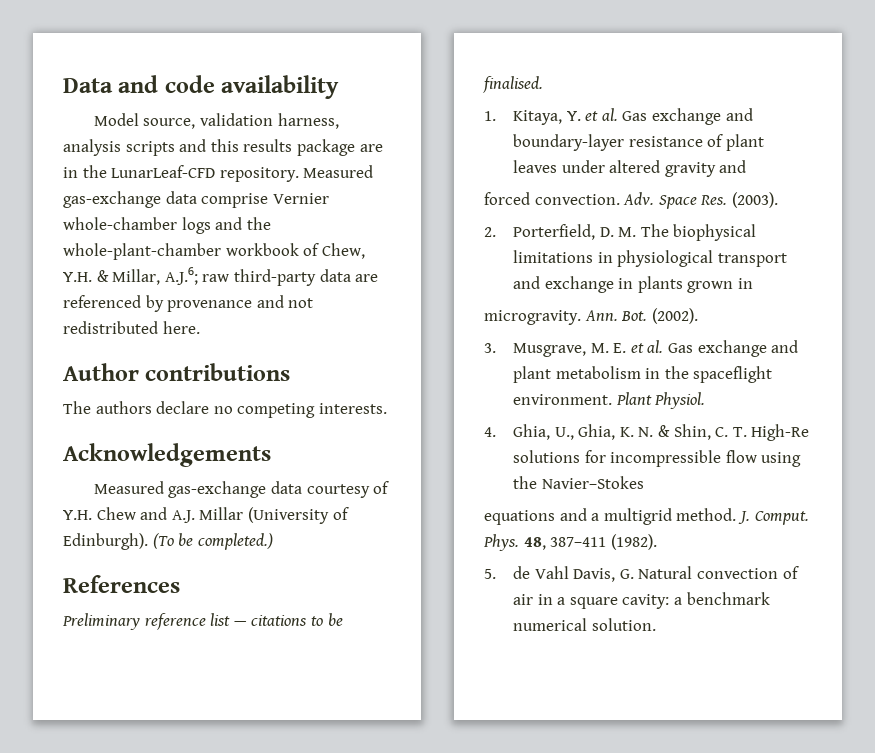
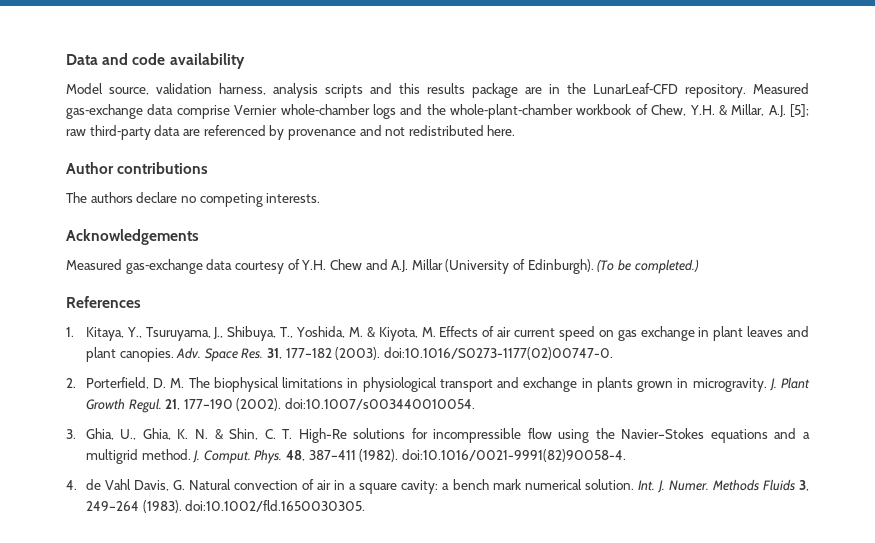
[164,267,198,285] A.J.⁶; -> [768,104,809,117] A.J. [5];
[62,613,343,630] [483,76,543,93] [484,108,753,125] [513,134,764,151] [513,160,747,177] [484,192,620,205] Preliminary reference list — citations to be finalised. // 1. Kitaya, Y. et al. Gas exchange and boundary‑layer resistance of plant leaves under altered gravity and // forced convection. -> [66,326,809,341] [85,347,174,362] 1. Kitaya, Y., Tsuruyama, J., Shibuya, T., Yoshida, M. & Kiyota, M. Effects of air current speed on gas exchange in plant leaves and plant canopies.
(728, 200) none -> [267,348,332,359] 31, 177–182
(778, 200) none -> [384,347,614,360] doi:10.1016/S0273-1177(02)00747-0.
[484,308,698,325] [484,340,799,357] [513,366,773,383] [513,392,706,409] [484,427,496,437] // microgravity. Ann. Bot. (2002). // 3. Musgrave, M. E. et al. Gas exchange and plant metabolism in the spaceflight environment. Plant Physiol. // 4. -> [692,377,811,392] [85,398,476,413] [66,429,76,439] microgravity. J. Plant Growth Regul. 21, 177–190 (2002). doi:10.1007/s003440010054. // 3.
(644, 482) // -> (705, 433) none
[484,569,496,579] // 5. -> [402,449,627,462] [66,480,77,490] doi:10.1016/0021-9991(82)90058-4. // 4.
[686,592,770,605] [513,618,656,631] benchmark numerical solution. -> [452,479,810,493] [85,500,366,513] bench mark numerical solution. Int. J. Numer. Methods Fluids 3, 249–264 (1983). doi:10.1002/fld.1650030305.

